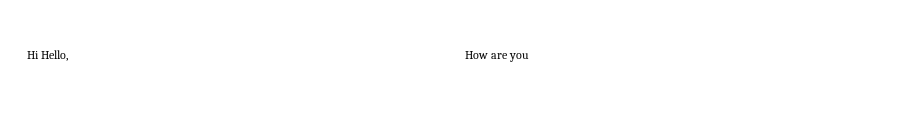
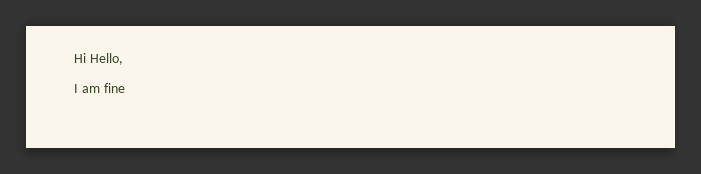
[465,51,530,62] How are you -> [74,83,125,93] I am fine

